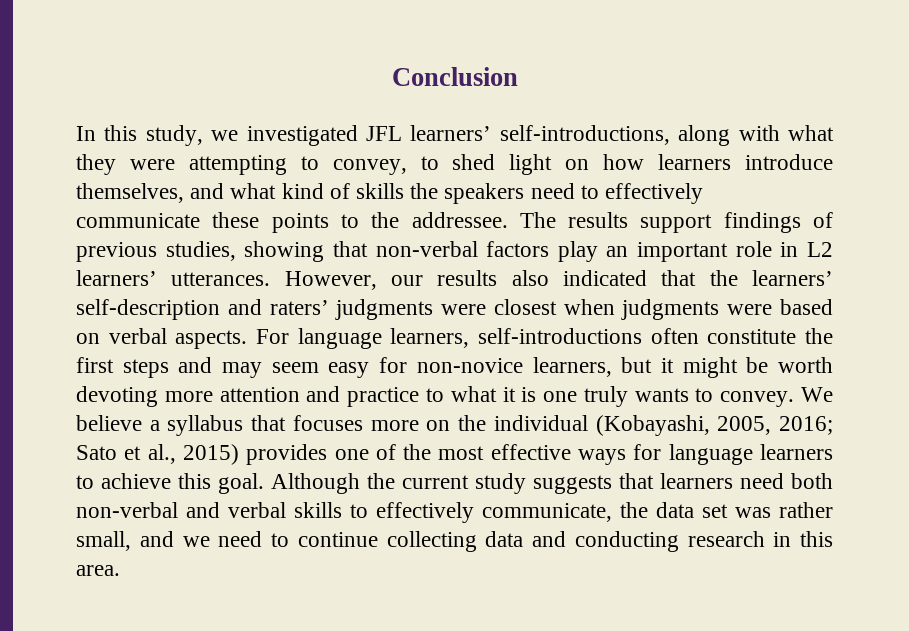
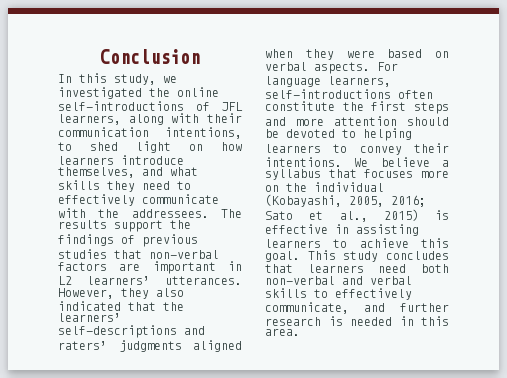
[366,125,834,146] [76,154,407,175] JFL learners’ self-introductions, along with what they were attempting to convey, -> [149,87,219,97] [58,101,243,111] [58,113,242,125] [58,127,242,139] the online self-introductions of JFL learners, along with their communication intentions,
[281,183,704,204] [76,212,508,233] kind of skills the speakers need to effectively communicate these points to the addressee. -> [58,180,191,192] [58,194,219,206] [58,208,209,218] skills they need to effectively communicate with the addressees.
(713, 223) none -> [170,220,191,229] the
[165,241,325,262] studies, showing -> [58,249,107,259] studies
[557,241,772,262] play an important role -> [119,261,216,274] are important
[390,270,498,286] our results -> [121,288,149,299] they
[76,299,220,320] self-description -> [58,325,177,338] self-descriptions
[441,299,720,320] were closest when judgments -> [193,340,242,352] [265,49,334,60] aligned when they
[222,357,834,378] [76,386,795,407] may seem easy for non-novice learners, but it might be worth devoting more attention and practice to what it is one truly wants to convey. -> [296,116,449,126] [265,128,412,141] [265,143,449,155] [265,157,342,167] more attention should be devoted to helping learners to convey their intentions.
[246,444,753,465] provides one of the most effective ways for language -> [435,210,449,220] [265,224,419,236] is effective in assisting
[271,473,612,494] Although the current study suggests -> [307,250,449,262] This study concludes
[620,502,833,518] [76,531,765,552] the data set was rather small, and we need to continue collecting data and conducting research -> [364,303,449,312] [265,316,392,326] and further research is needed

